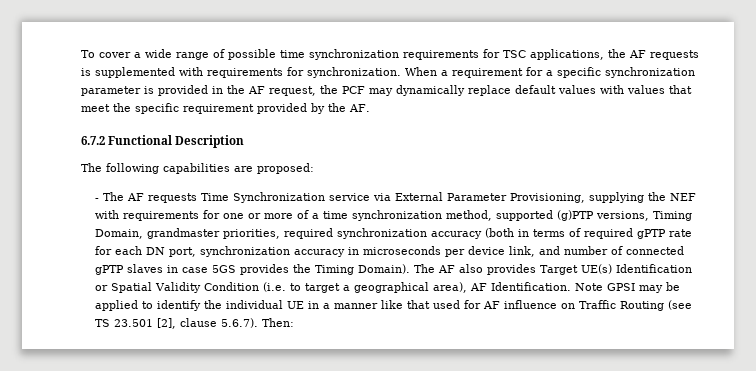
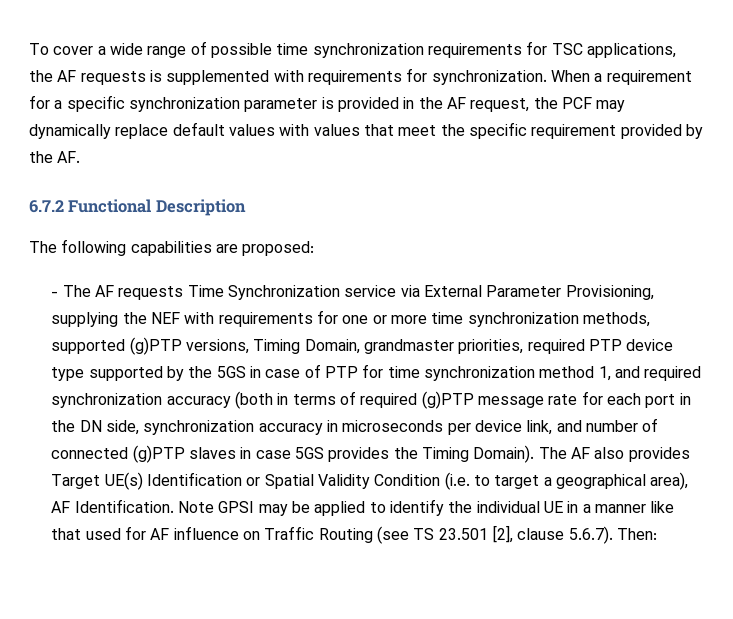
[296,210,492,221] of a time synchronization method, -> [431,312,650,327] time synchronization methods,
(333, 233) none -> [588,339,674,351] [51,364,702,381] PTP device type supported by the 5GS in case of PTP for time synchronization method 1, and required
[636,229,666,239] gPTP -> [421,391,544,409] (g)PTP message
[145,247,196,257] DN port, -> [645,393,691,408] [51,420,140,435] port in the DN side,
[94,265,124,275] gPTP -> [132,445,185,463] (g)PTP

